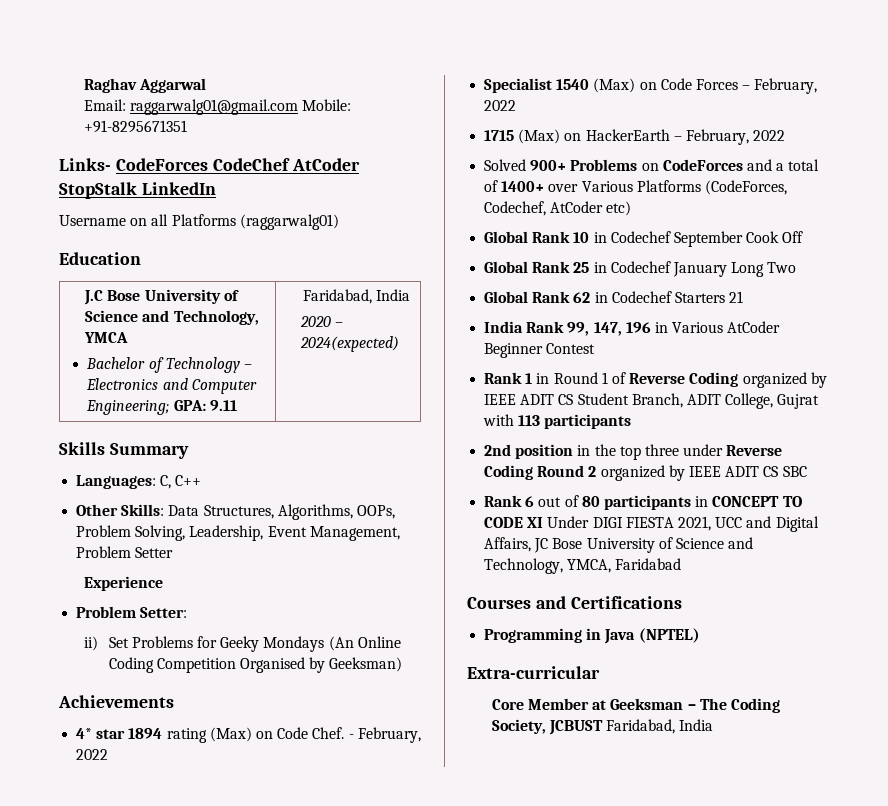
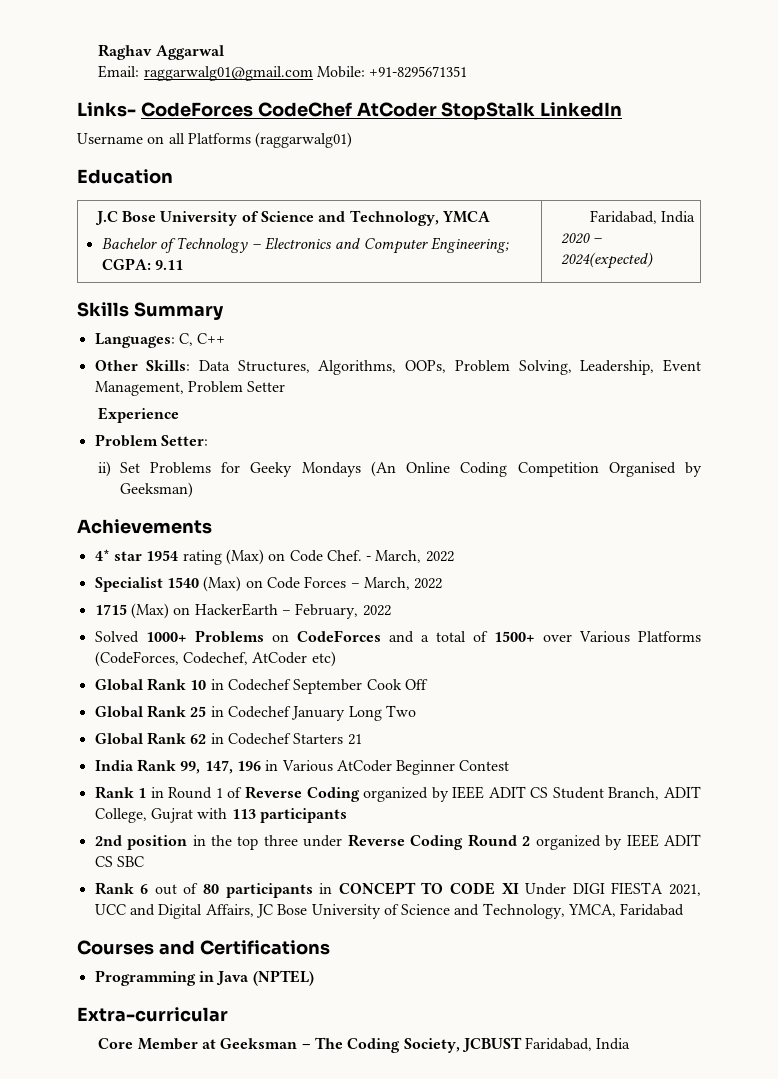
[173,400,206,411] GPA: -> [101,258,151,270] CGPA:
[128,728,163,739] 1894 -> [146,550,179,561] 1954
[357,727,421,743] February, -> [375,550,422,563] March,
[754,78,818,94] February, -> [363,577,410,590] March,
[530,160,567,171] 900+ -> [145,632,187,642] 1000+
[501,181,545,192] 1400+ -> [493,631,535,642] 1500+

